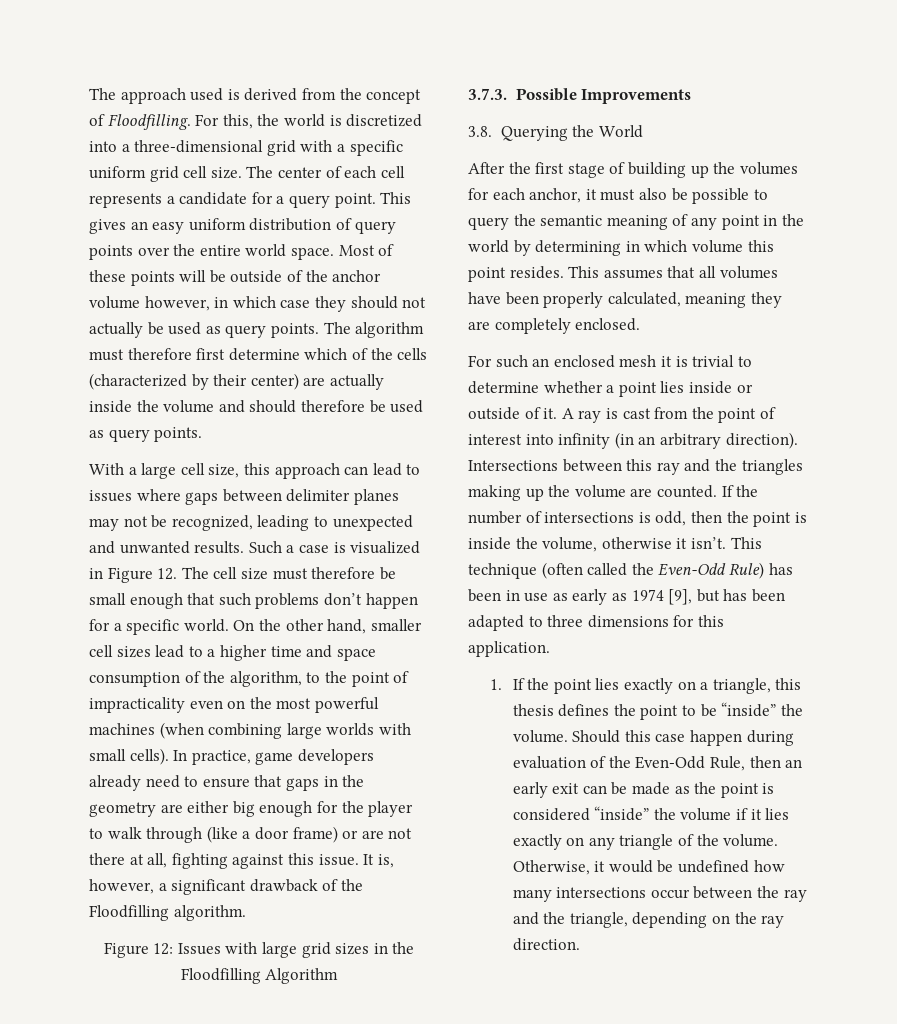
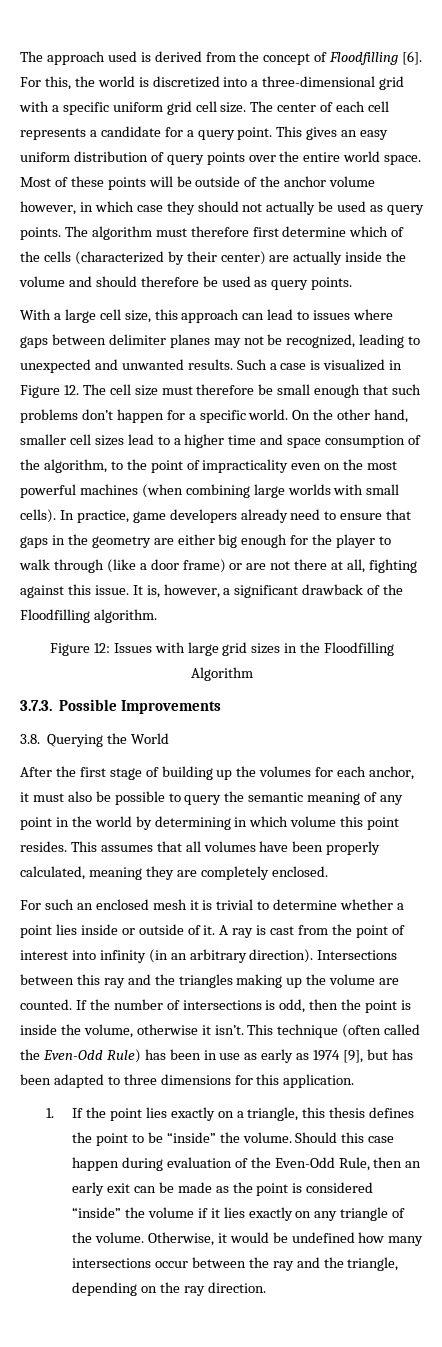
[107,114,191,130] Floodfilling. -> [329,51,423,65] Floodfilling [6].

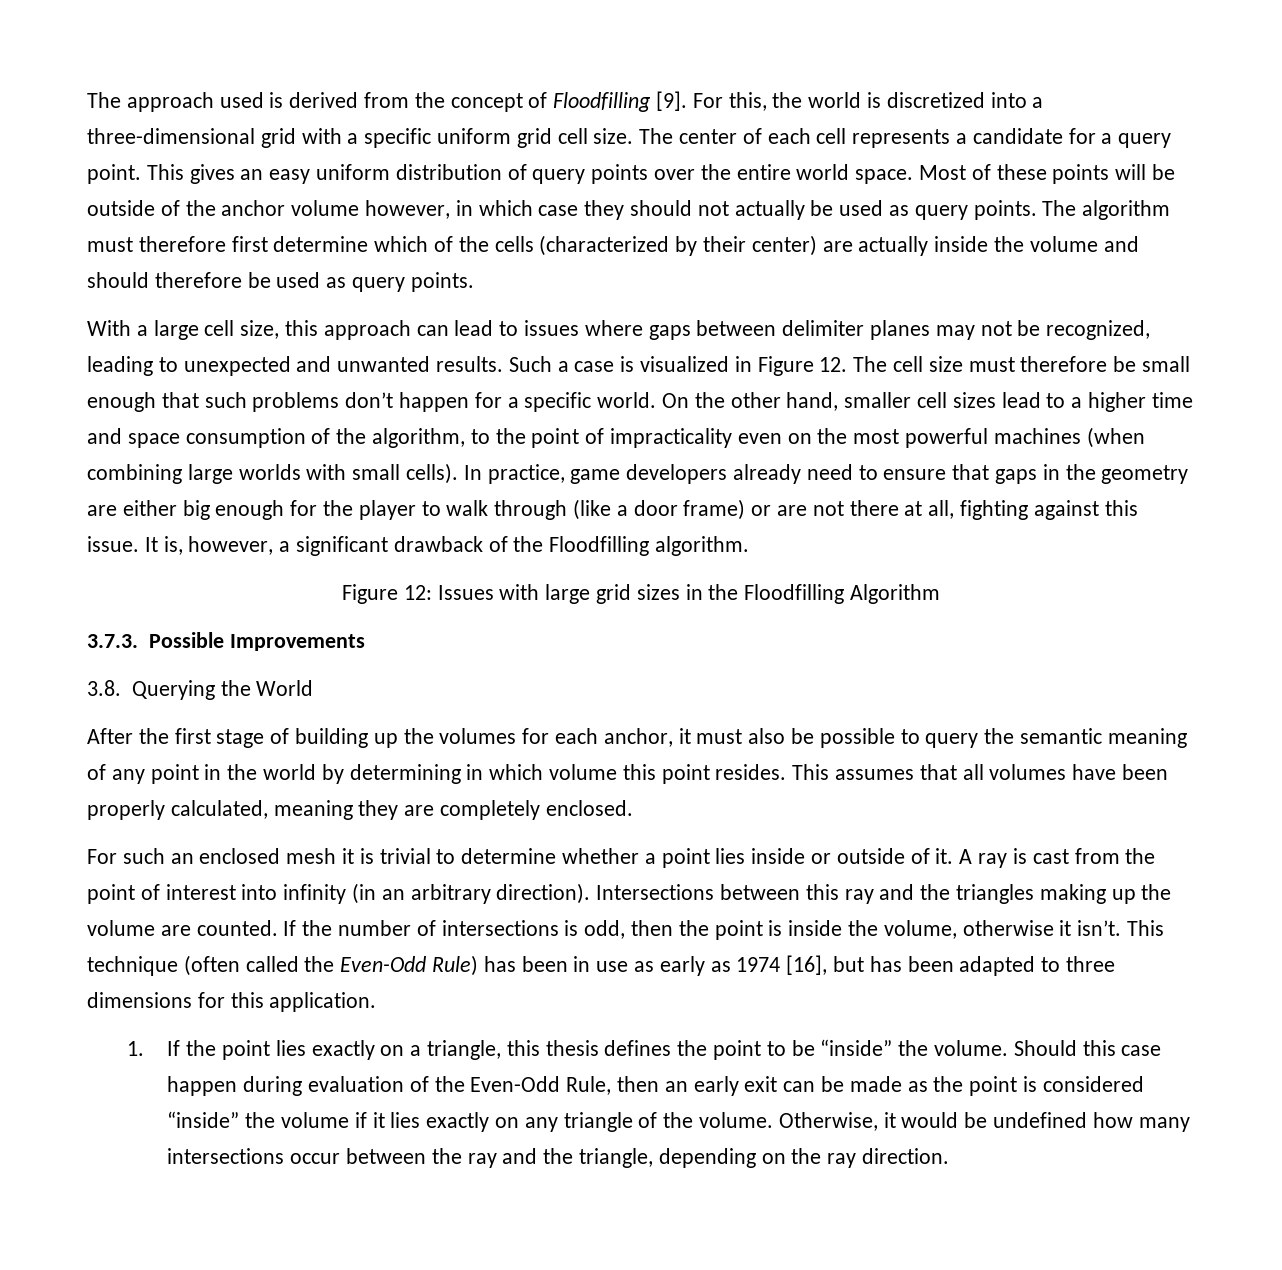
[402,51,423,65] [6]. -> [656,91,688,111] [9].
[343,1050,364,1063] [9], -> [786,955,828,975] [16],

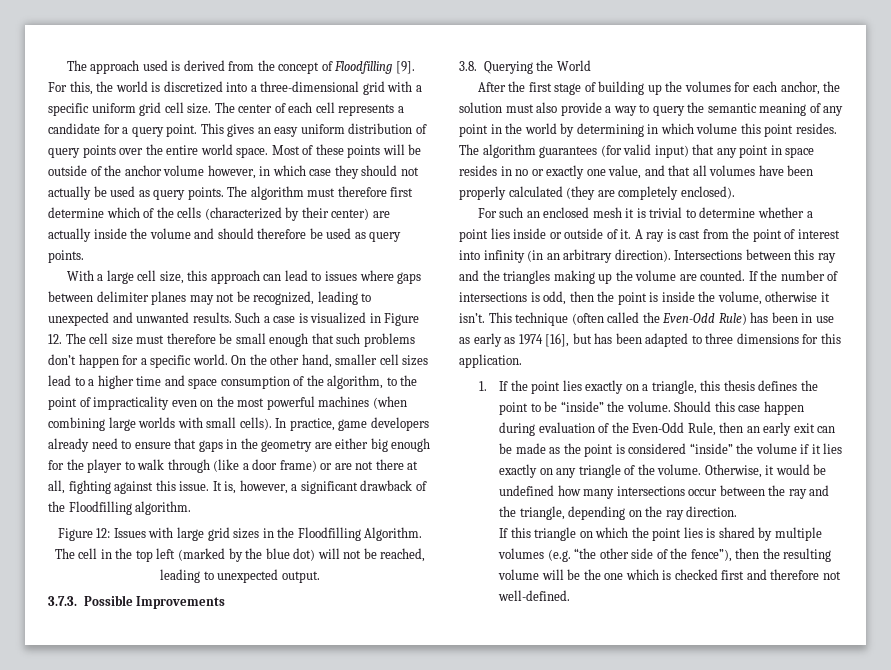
[850,584,941,604] Algorithm -> [364,527,423,541] [54,548,426,562] [160,569,320,583] Algorithm. The cell in the top left (marked by the blue dot) will not be reached, leading to unexpected output.
[678,728,895,748] it must also be possible -> [823,81,841,92] [459,102,637,116] the solution must also provide a way
[792,764,915,780] This assumes -> [459,144,815,158] [459,165,665,179] The algorithm guarantees (for valid input) that any point in space resides in no or exactly one value, and
[170,800,399,820] calculated, meaning they -> [508,186,596,200] calculated (they
[545,800,633,816] enclosed. -> [680,186,735,199] enclosed).
(950, 1156) none -> [499,527,822,541] [498,548,832,562] [498,569,841,580] [498,590,571,601] // If this triangle on which the point lies is shared by multiple volumes (e.g. “the other side of the fence”), then the resulting volume will be the one which is checked first and therefore not well-defined.

